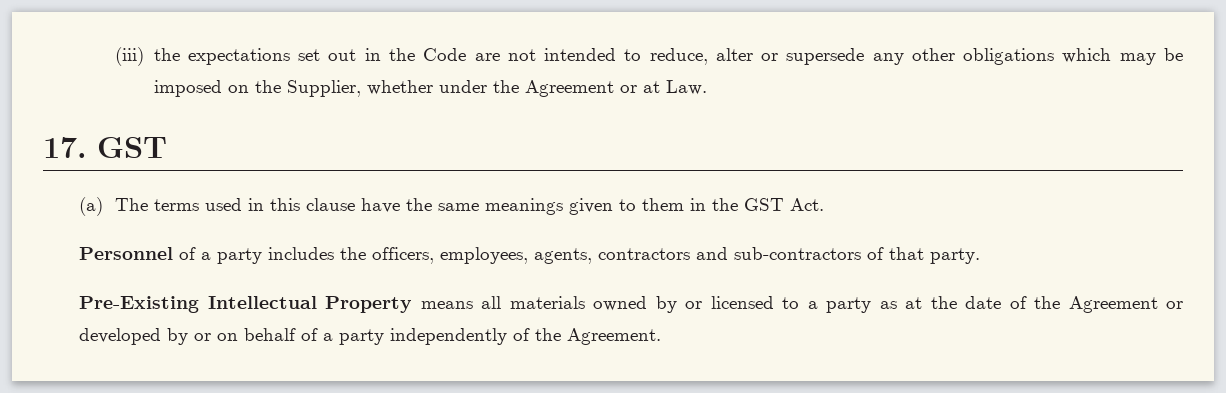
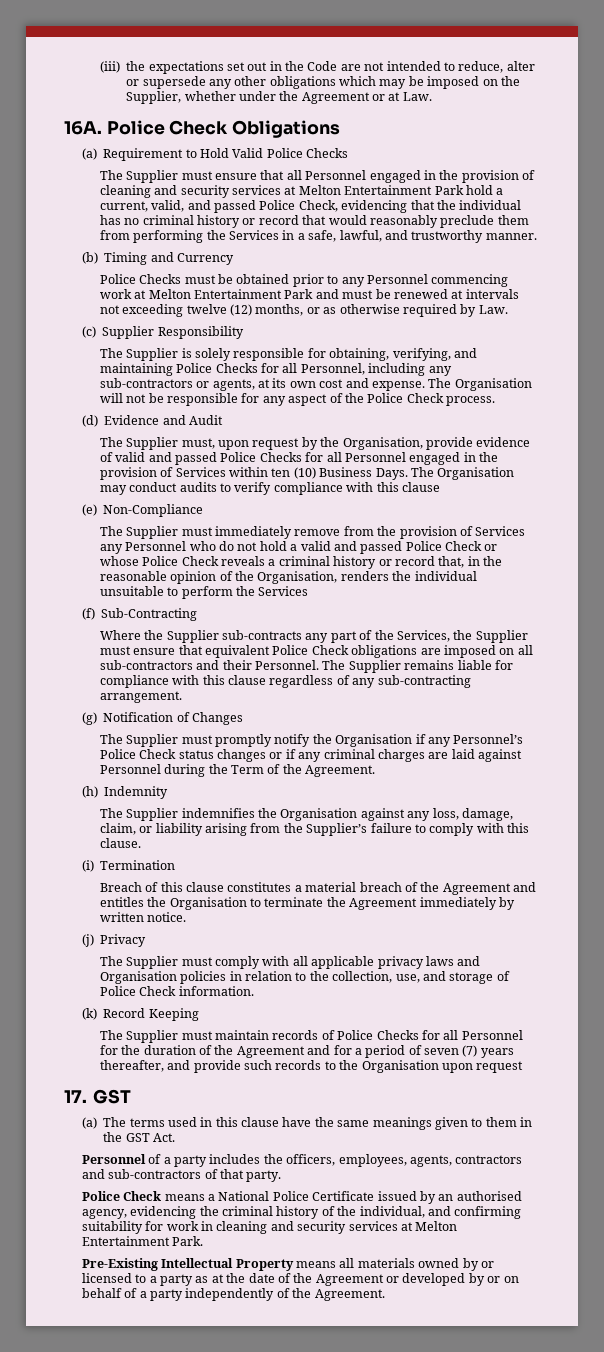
(707, 87) none -> [64,120,341,138] [81,148,349,161] [99,170,536,183] [99,185,504,198] [99,200,522,213] [99,215,529,228] [99,230,537,243] [81,252,234,265] [99,274,509,287] [99,289,519,299] [99,304,508,317] [81,326,244,339] [99,348,477,361] [99,363,452,376] [99,378,532,391] [99,393,496,406] [81,415,223,427] [99,437,531,450] [99,452,499,465] [99,467,515,480] [99,482,440,495] [81,504,204,517] [99,526,526,539] [99,541,498,554] [99,556,503,569] [99,571,477,584] [99,586,309,599] [81,608,198,621] [99,630,528,643] [99,645,533,658] [99,660,513,673] [99,675,471,688] [99,691,182,703] [81,712,243,725] [99,734,524,747] [99,749,523,762] [99,764,376,777] [81,786,169,799] [99,808,513,821] [99,823,530,836] [99,838,141,848] [81,860,176,872] [99,882,537,895] [99,897,515,910] [99,912,187,922] [81,934,147,947] [99,956,481,969] [99,971,510,984] [99,986,254,996] [81,1008,199,1021] [99,1030,523,1043] [99,1045,514,1058] [99,1060,524,1073] // 16A. Police Check Obligations // (a) Requirement to Hold Valid Police Checks // The Supplier must ensure that all Personnel engaged in the provision of cleaning and security services at Melton Entertainment Park hold a current, valid, and passed Police Check, evidencing that the individual has no criminal history or record that would reasonably preclude them from performing the Services in a safe, lawful, and trustworthy manner. // (b) Timing and Currency // Police Checks must be obtained prior to any Personnel commencing work at Melton Entertainment Park and must be renewed at intervals not exceeding twelve (12) months, or as otherwise required by Law. // (c) Supplier Responsibility // The Supplier is solely responsible for obtaining, verifying, and maintaining Police Checks for all Personnel, including any sub-contractors or agents, at its own cost and expense. The Organisation will not be responsible for any aspect of the Police Check process. // (d) Evidence and Audit // The Supplier must, upon request by the Organisation, provide evidence of valid and passed Police Checks for all Personnel engaged in the provision of Services within ten (10) Business Days. The Organisation may conduct audits to verify compliance with this clause // (e) Non-Compliance // The Supplier must immediately remove from the provision of Services any Personnel who do not hold a valid and passed Police Check or whose Police Check reveals a criminal history or record that, in the reasonable opinion of the Organisation, renders the individual unsuitable to perform the Services // (f) Sub-Contracting // Where the Supplier sub-contracts any part of the Services, the Supplier must ensure that equivalent Police Check obligations are imposed on all sub-contractors and their Personnel. The Supplier remains liable for compliance with this clause regardless of any sub-contracting arrangement. // (g) Notification of Changes // The Supplier must promptly notify the Organisation if any Personnel’s Police Check status changes or if any criminal charges are laid against Personnel during the Term of the Agreement. // (h) Indemnity // The Supplier indemnifies the Organisation against any loss, damage, claim, or liability arising from the Supplier’s failure to comply with this clause. // (i) Termination // Breach of this clause constitutes a material breach of the Agreement and entitles the Organisation to terminate the Agreement immediately by written notice. // (j) Privacy // The Supplier must comply with all applicable privacy laws and Organisation policies in relation to the collection, use, and storage of Police Check information. // (k) Record Keeping // The Supplier must maintain records of Police Checks for all Personnel for the duration of the Agreement and for a period of seven (7) years thereafter, and provide such records to the Organisation upon request
(981, 256) none -> [81,1191,522,1204] [81,1206,522,1219] [81,1221,458,1234] [81,1236,204,1246] // Police Check means a National Police Certificate issued by an authorised agency, evidencing the criminal history of the individual, and confirming suitability for work in cleaning and security services at Melton Entertainment Park.

